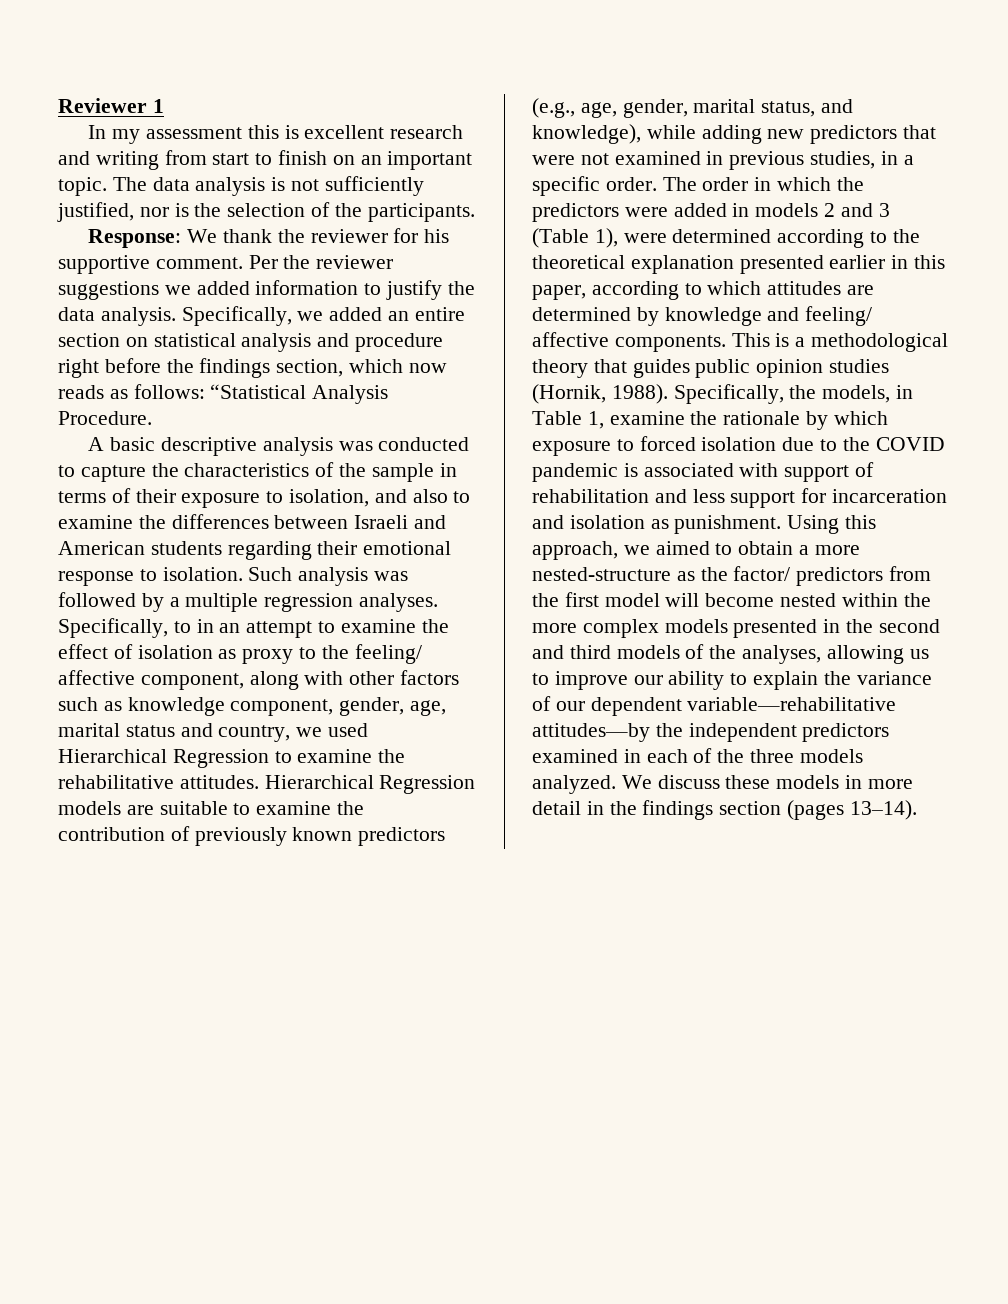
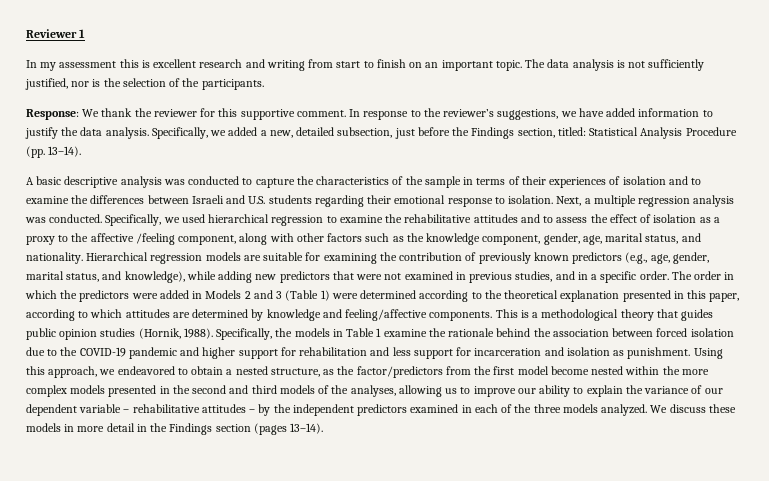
[424,229,450,243] his -> [218,108,238,117] this
[248,255,394,269] [58,281,191,300] Per the reviewer suggestions we -> [349,108,604,120] In response to the reviewer’s suggestions, we have
[388,307,465,321] [58,333,444,352] [58,358,447,378] [58,384,389,404] [58,411,152,425] an entire section on statistical analysis and procedure right before the findings section, which now reads as follows: “Statistical Analysis Procedure. -> [260,127,737,139] [26,146,82,158] a new, detailed subsection, just before the Findings section, titled: Statistical Analysis Procedure (pp. 13–14).
[181,489,448,508] exposure to isolation, and also -> [549,176,688,188] experiences of isolation and
[58,541,145,555] American -> [248,196,266,204] U.S.
[248,567,409,586] [58,592,439,612] [58,618,416,638] Such analysis was followed by a multiple regression analyses. Specifically, to in an attempt to examine -> [556,195,735,207] [25,214,588,226] Next, a multiple regression analysis was conducted. Specifically, we used hierarchical regression to examine the rehabilitative attitudes and to assess
(237, 654) none -> [713,217,720,223] a
[354,644,422,664] [58,670,135,685] feeling/ affective -> [90,233,175,245] affective /feeling
(122, 706) none -> [406,233,424,242] the
[125,723,369,742] [58,749,406,768] [58,775,476,794] status and country, we used Hierarchical Regression to examine the rehabilitative attitudes. Hierarchical Regression -> [645,233,701,244] [26,252,203,264] status, and nationality. Hierarchical regression
[233,801,332,815] to examine -> [305,252,377,264] for examining
(876, 160) none -> [555,271,575,280] and
[755,203,819,217] models -> [205,290,242,299] Models
[594,228,618,248] 1), -> [320,290,330,301] 1)
[829,255,886,269] earlier -> (671, 296) none
[805,306,873,326] [532,332,609,347] feeling/ affective -> [345,309,428,321] feeling/affective
[822,385,891,403] models, -> [294,328,330,337] models
[587,411,604,429] 1, -> [376,328,382,337] 1
[806,411,888,430] [532,439,634,456] by which exposure to -> [496,328,654,337] behind the association between
[875,437,945,451] [532,462,875,482] COVID pandemic is associated with support of -> [79,347,296,359] COVID-19 pandemic and higher support for
[655,541,710,555] aimed -> [117,366,175,375] endeavored
[814,545,860,555] [532,566,884,586] more nested-structure as the factor/ predictors -> [235,366,443,378] nested structure, as the factor/predictors
[665,593,700,607] will -> (549, 370) none
[687,697,897,711] [532,723,650,742] variable—rehabilitative attitudes—by -> [79,404,271,416] variable – rehabilitative attitudes – by
[642,800,714,820] findings -> [169,423,213,435] Findings

